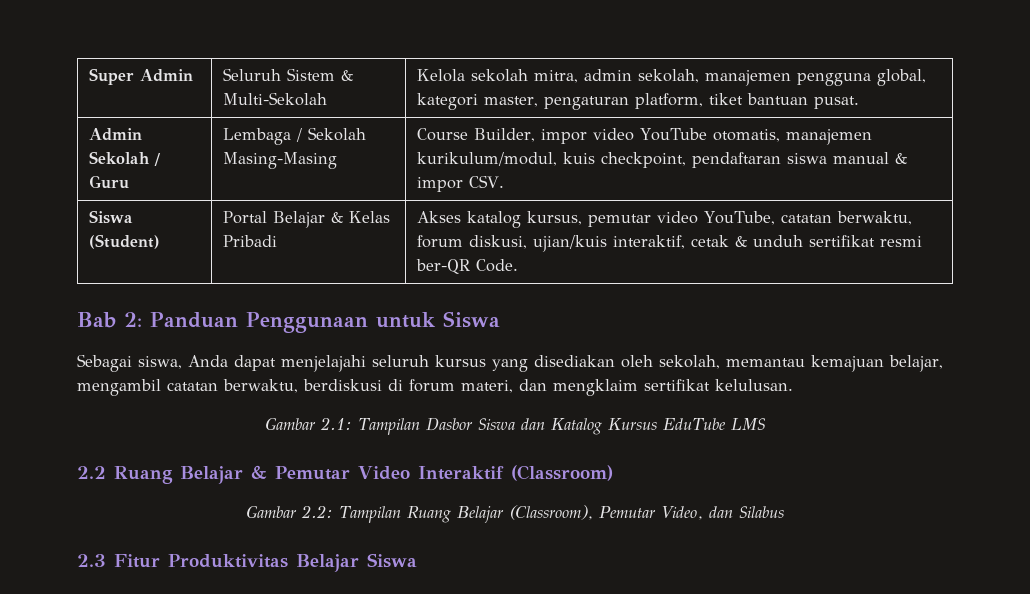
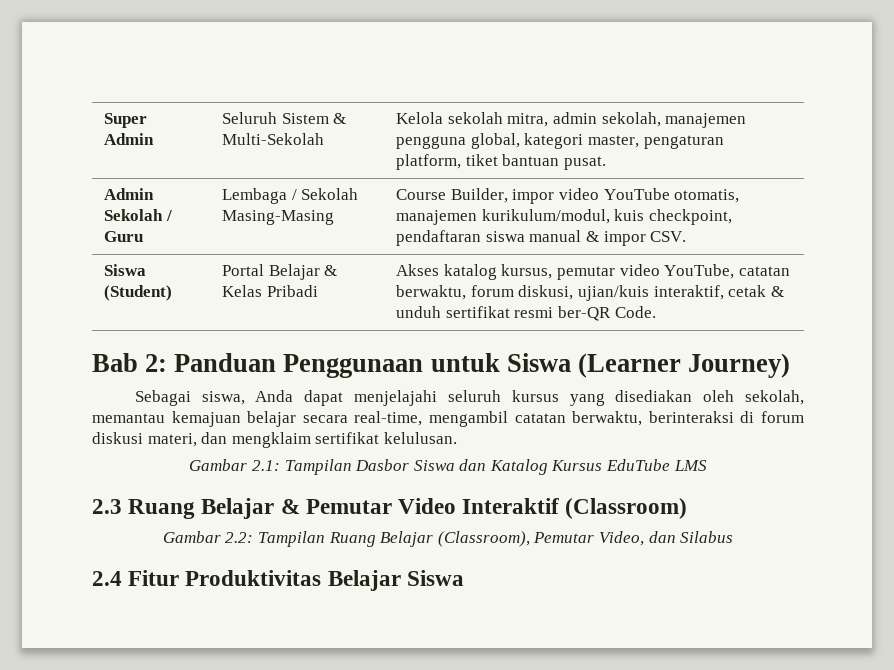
(500, 319) none -> [577,353,791,378] (Learner Journey)
[889,355,943,372] belajar, -> [247,411,423,427] belajar secara real-time,
[303,379,382,391] berdiskusi -> [648,411,734,423] berinteraksi
(455, 385) none -> [92,432,143,444] diskusi
[77,466,106,479] 2.2 -> [92,499,122,514] 2.3
[77,554,106,567] 2.3 -> [92,571,122,586] 2.4

